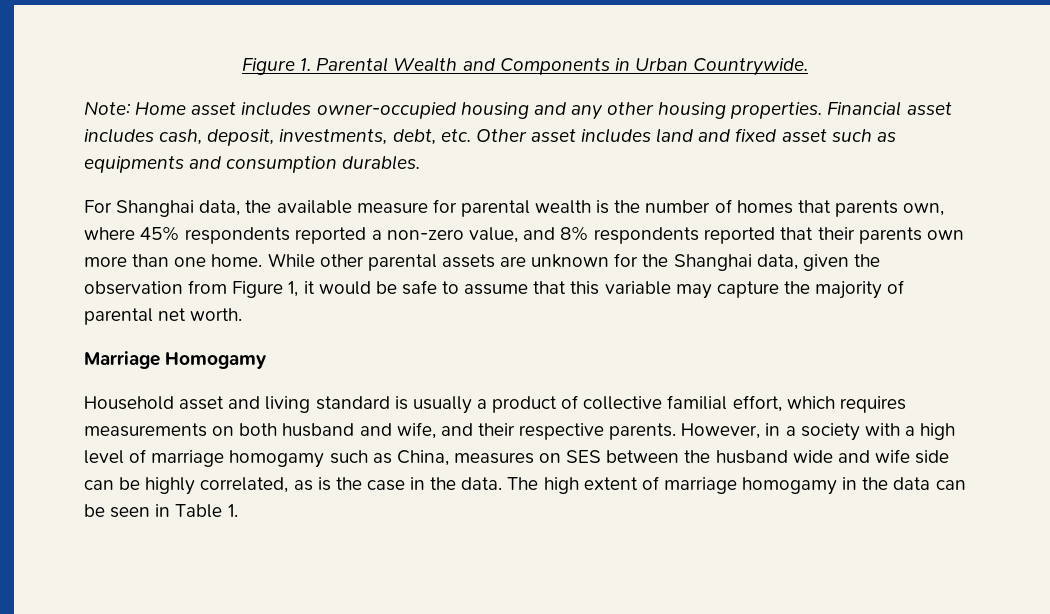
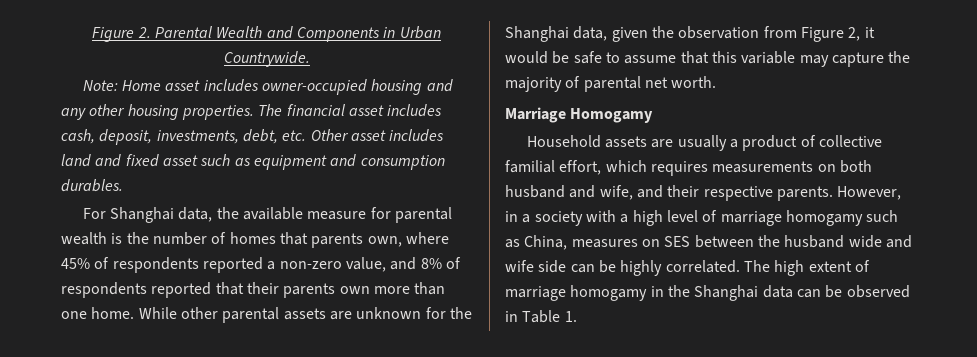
[241,58,312,75] Figure 1. -> [92,27,151,42] Figure 2.
[827,101,902,116] Financial -> [258,104,345,116] The financial
[84,156,184,173] equipments -> [253,155,327,170] equipment
(181, 233) none -> [94,257,110,269] of
(590, 233) none -> [445,257,461,269] of
[288,281,299,297] 1, -> [848,27,861,41] 2,
[179,396,408,413] asset and living standard is -> [604,136,674,148] assets are
[200,477,503,493] correlated, as is the case in the data. -> [665,260,740,273] correlated.
(889, 483) none -> [694,285,759,301] Shanghai
[110,507,151,518] seen -> [846,285,910,298] observed

